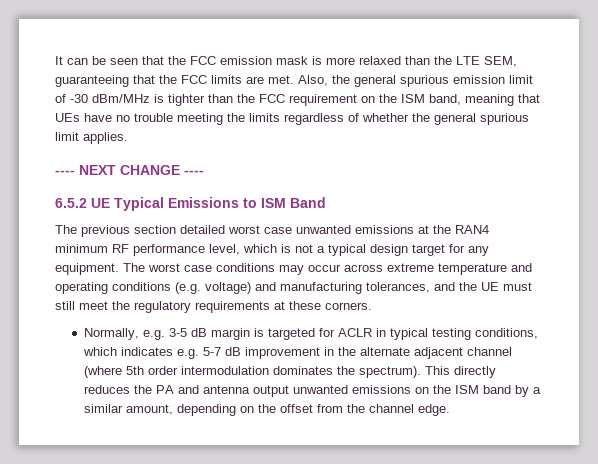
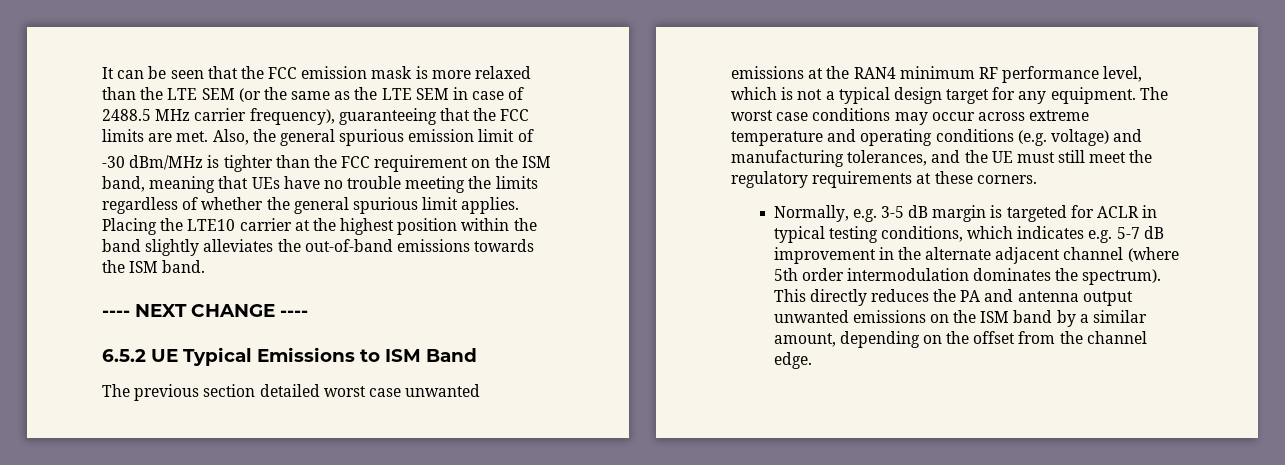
[484,56,517,67] SEM, -> [201,87,525,102] [102,108,335,125] SEM (or the same as the LTE SEM in case of 2488.5 MHz carrier frequency),
(66, 98) none -> (534, 135) //
(128, 138) none -> [102,218,537,235] [102,239,535,256] [102,260,206,273] Placing the LTE10 carrier at the highest position within the band slightly alleviates the out-of-band emissions towards the ISM band.

